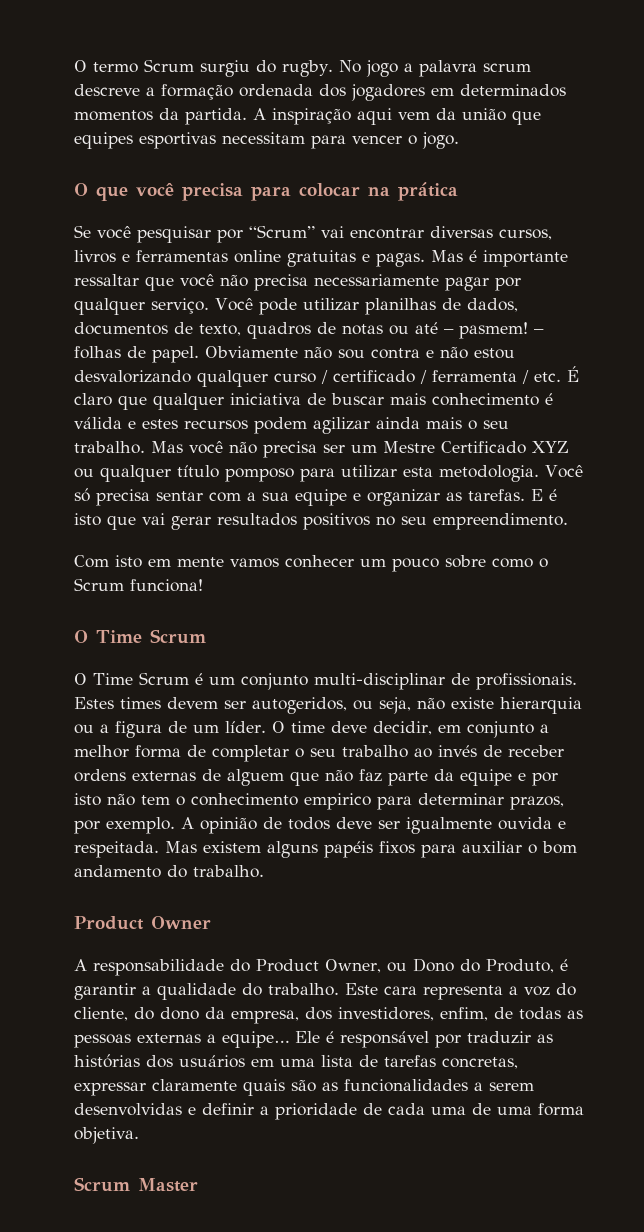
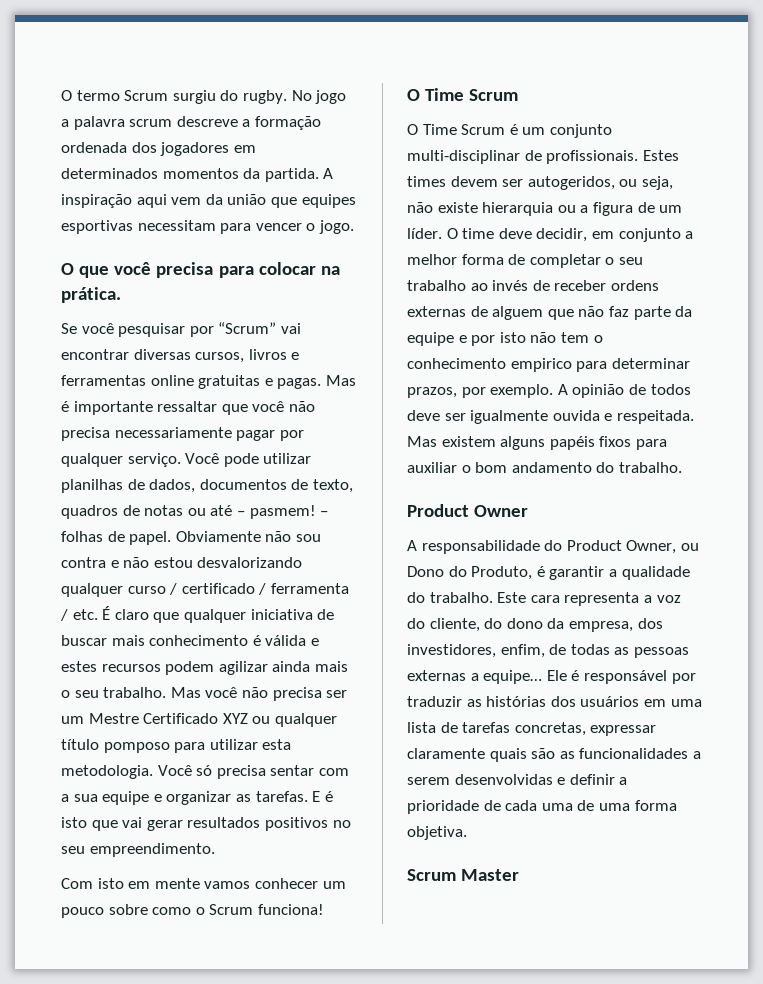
[398,182,458,201] prática -> [61,287,121,303] prática.

